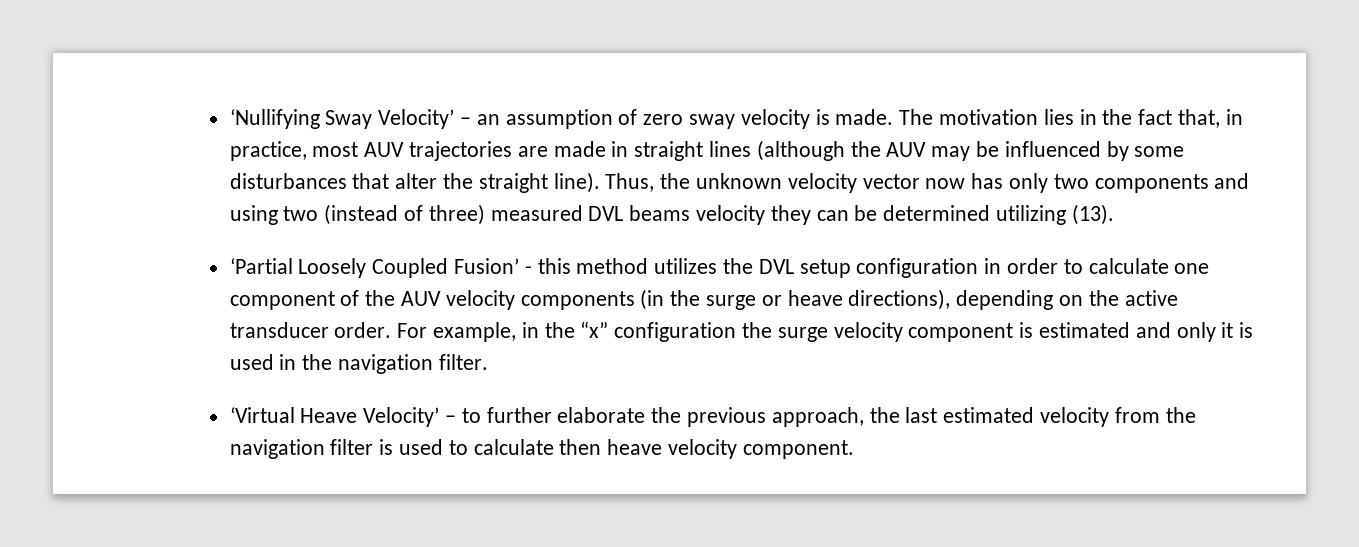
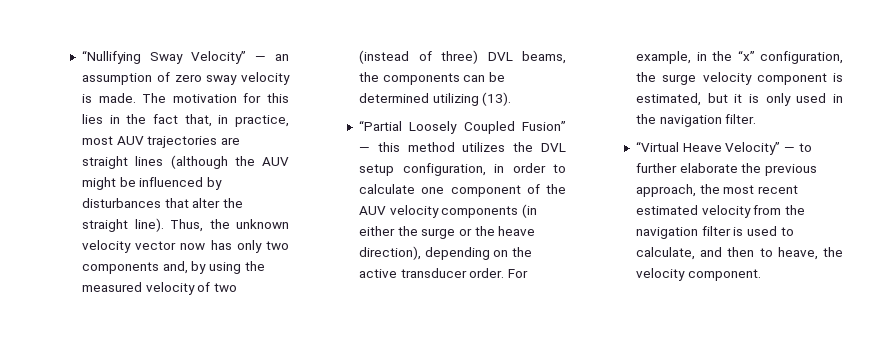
[229,109,471,129] ‘Nullifying Sway Velocity’ – -> [82,50,267,64] “Nullifying Sway Velocity” —
(1038, 117) none -> [243,93,289,103] for this
[553,141,629,157] made in -> (241, 141) none
[931,146,971,161] may -> [82,177,117,190] might
[1134,146,1185,157] some -> (223, 183) none
[1214,173,1250,189] [229,204,811,225] and using two (instead of three) measured DVL beams velocity they -> [162,261,265,274] [82,282,238,295] [359,50,566,64] [359,72,460,85] and, by using the measured velocity of two (instead of three) DVL beams, the components
[229,258,293,274] ‘Partial -> [359,120,403,131] “Partial
[453,258,532,274] Fusion’ - -> [522,121,566,131] [359,147,371,152] Fusion” —
[856,258,979,278] configuration -> [402,163,486,176] configuration,
(665, 299) none -> [359,226,396,236] either
[787,289,951,310] heave directions), -> [474,226,536,236] [359,246,422,260] the heave direction),
[614,322,737,342] configuration -> [760,51,843,64] configuration,
[1038,322,1216,342] estimated and only -> [636,93,728,106] estimated, but
(1254, 330) none -> [765,93,791,106] only
[229,407,456,427] ‘Virtual Heave Velocity’ – -> [636,141,796,155] “Virtual Heave Velocity” —
[905,407,938,423] last -> [723,185,799,194] most recent
[473,439,663,455] calculate then heave -> [636,247,843,260] calculate, and then to heave, the

